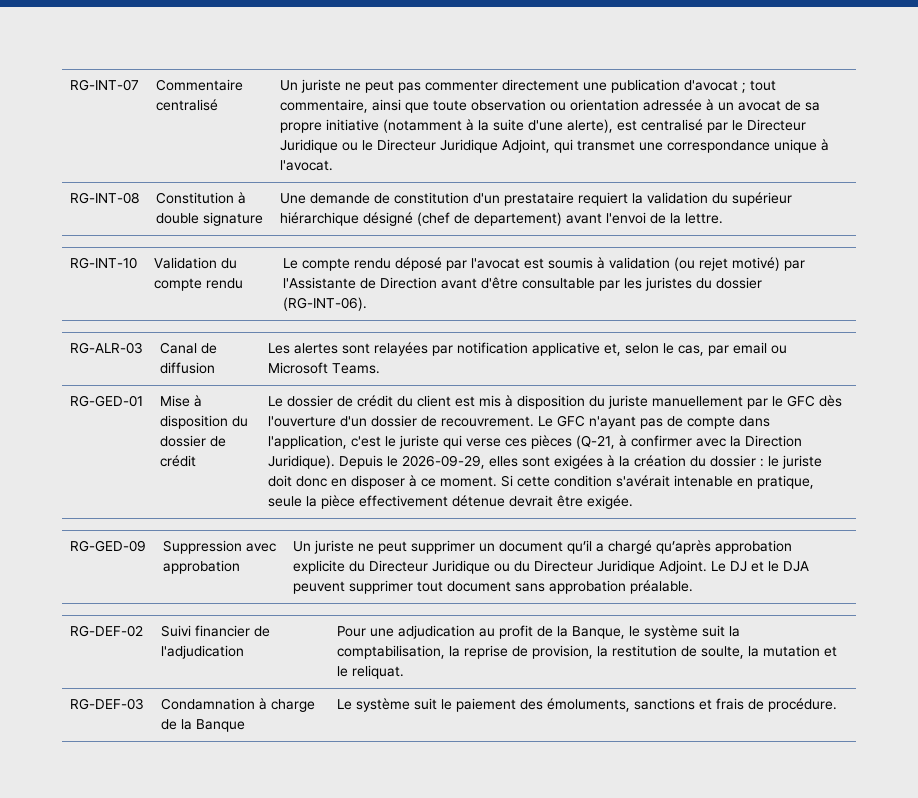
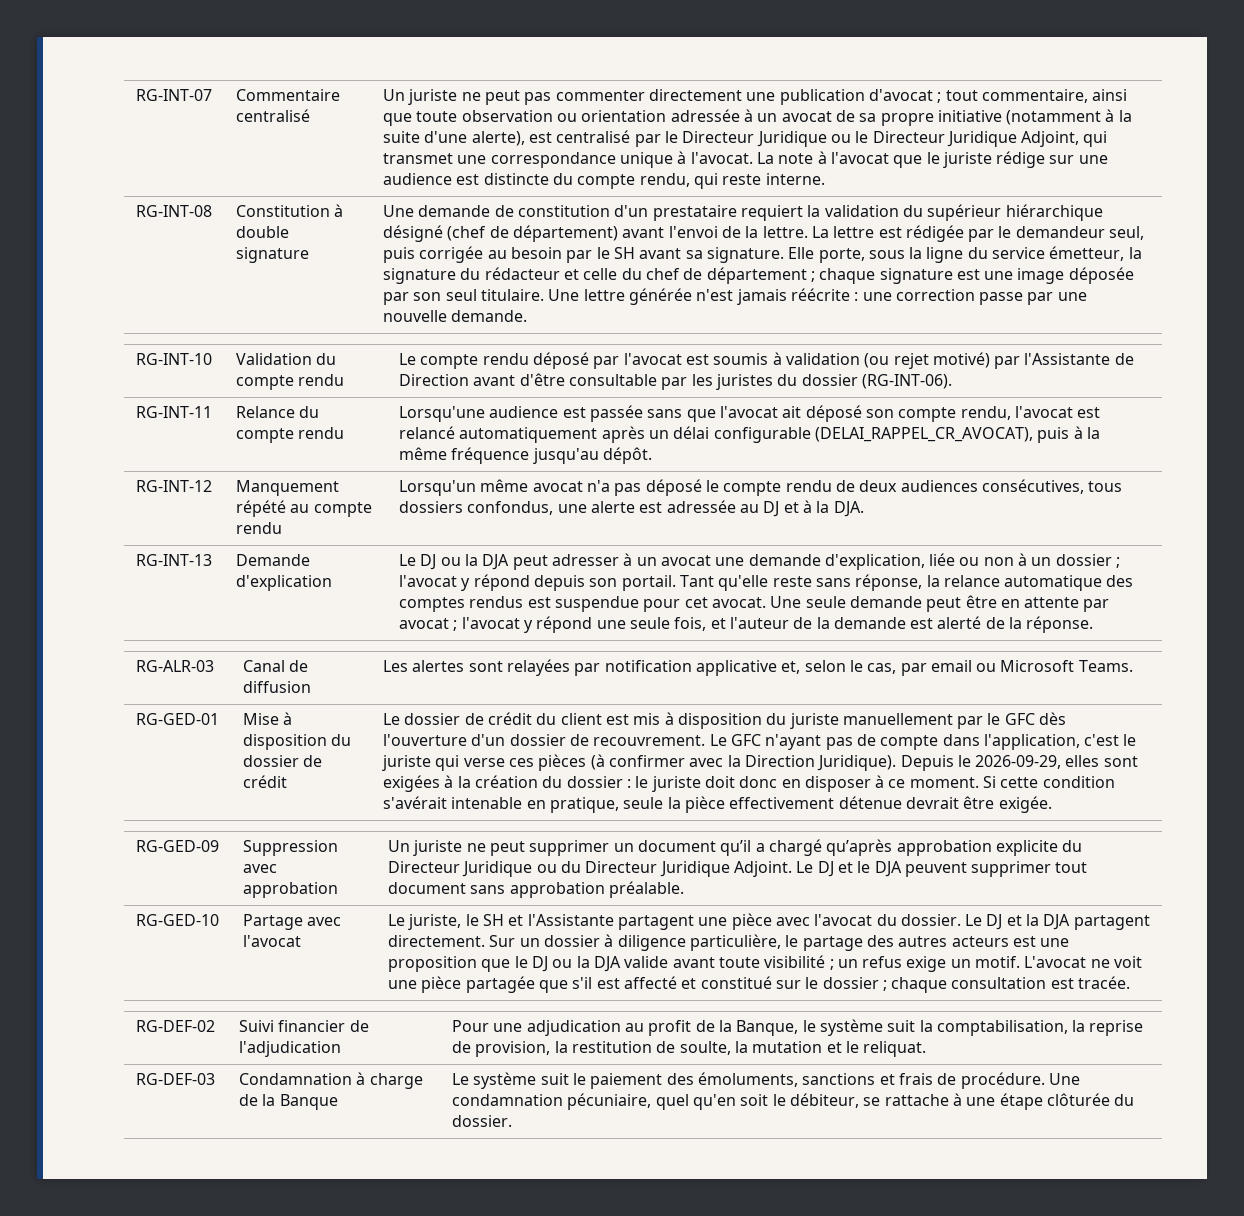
(334, 165) none -> [756,151,1108,168] [382,173,825,189] La note à l'avocat que le juriste rédige sur une audience est distincte du compte rendu, qui reste interne.
[474,212,563,226] departement) -> [512,225,618,242] département)
(724, 218) none -> [811,225,1145,242] [382,246,1142,263] [382,267,1134,284] [382,288,1087,305] [382,310,528,322] La lettre est rédigée par le demandeur seul, puis corrigée au besoin par le SH avant sa signature. Elle porte, sous la ligne du service émetteur, la signature du rédacteur et celle du chef de département ; chaque signature est une image déposée par son seul titulaire. Une lettre générée n'est jamais réécrite : une correction passe par une nouvelle demande.
(368, 304) none -> [135,406,212,418] [235,406,320,418] [235,427,345,443] [398,405,1101,422] [398,426,1100,443] [398,447,652,464] [135,480,212,492] [235,480,339,496] [235,500,372,517] [235,522,282,534] [398,479,1123,496] [398,500,864,517] [135,554,212,566] [235,554,310,566] [235,575,332,591] [398,553,1121,570] [398,574,1134,591] [398,595,1110,612] [398,616,1094,633] // RG-INT-11 | Relance du compte rendu | Lorsqu'une audience est passée sans que l'avocat ait déposé son compte rendu, l'avocat est relancé automatiquement après un délai configurable (DELAI_RAPPEL_CR_AVOCAT), puis à la même fréquence jusqu'au dépôt. // RG-INT-12 | Manquement répété au compte rendu | Lorsqu'un même avocat n'a pas déposé le compte rendu de deux audiences consécutives, tous dossiers confondus, une alerte est adressée au DJ et à la DJA. // RG-INT-13 | Demande d'explication | Le DJ ou la DJA peut adresser à un avocat une demande d'explication, liée ou non à un dossier ; l'avocat y répond depuis son portail. Tant qu'elle reste sans réponse, la relance automatique des comptes rendus est suspendue pour cet avocat. Une seule demande peut être en attente par avocat ; l'avocat y répond une seule fois, et l'auteur de la demande est alerté de la réponse.
[576,435,628,449] (Q-21, à -> [590,754,605,770] (à
(694, 587) none -> [135,914,219,926] [242,914,342,930] [242,935,301,947] [387,913,1150,930] [387,934,1070,951] [387,955,1143,972] [387,976,1131,993] // RG-GED-10 | Partage avec l'avocat | Le juriste, le SH et l'Assistante partagent une pièce avec l'avocat du dossier. Le DJ et la DJA partagent directement. Sur un dossier à diligence particulière, le partage des autres acteurs est une proposition que le DJ ou la DJA valide avant toute visibilité ; un refus exige un motif. L'avocat ne voit une pièce partagée que s'il est affecté et constitué sur le dossier ; chaque consultation est tracée.
(838, 705) none -> [1048,1073,1080,1085] [451,1093,1135,1110] [451,1115,512,1127] Une condamnation pécuniaire, quel qu'en soit le débiteur, se rattache à une étape clôturée du dossier.

